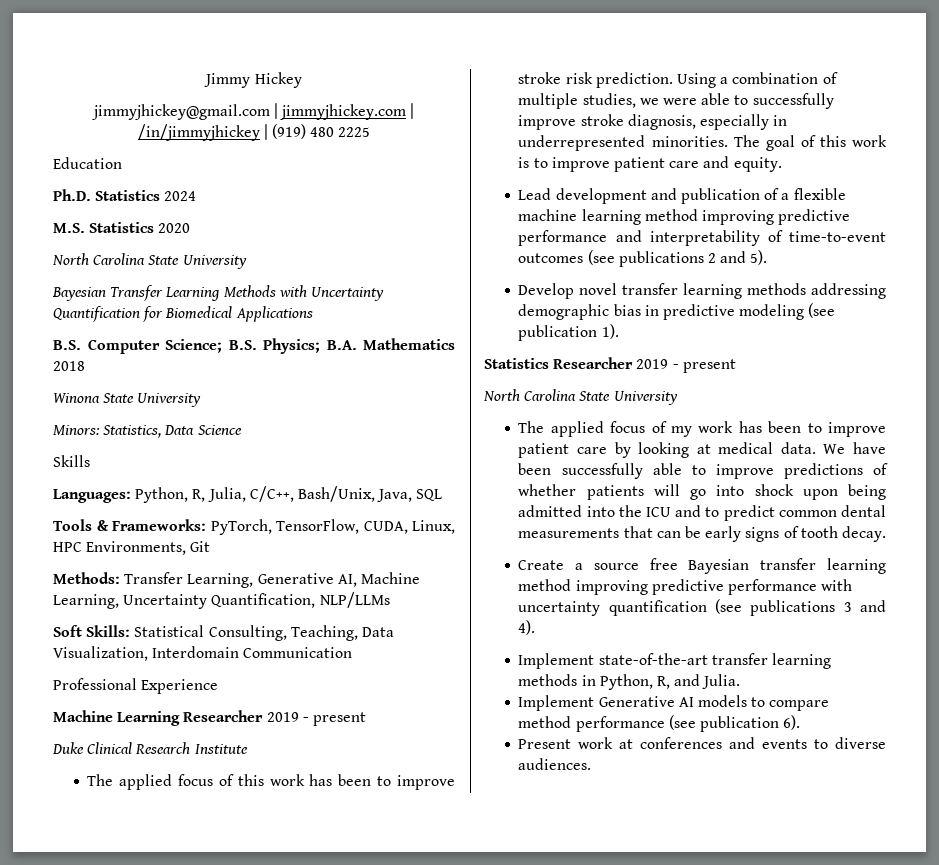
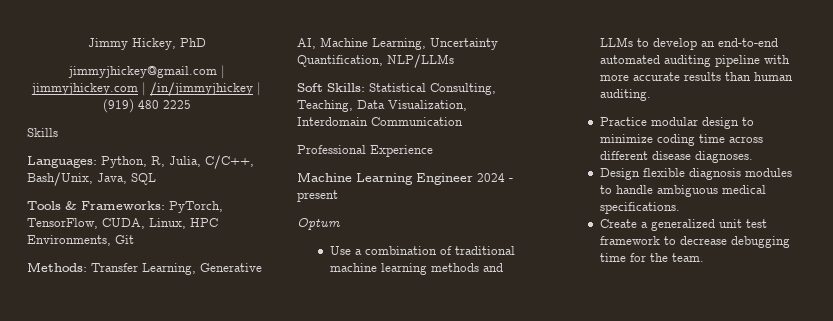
[254,72,302,88] Hickey -> [131,38,206,50] Hickey, PhD
[53,157,122,169] [53,189,197,201] [53,222,191,233] [52,253,247,269] [52,285,384,301] [53,306,313,322] [53,338,455,354] [53,361,85,371] [53,393,202,407] [53,425,242,438] // Education // Ph.D. Statistics 2024 // M.S. Statistics 2020 // North Carolina State University // Bayesian Transfer Learning Methods with Uncertainty Quantification for Biomedical Applications // B.S. Computer Science; B.S. Physics; B.A. Mathematics 2018 // Winona State University // Minors: Statistics, Data Science -> (191, 104) none
[183,710,366,726] [52,742,248,754] [87,774,456,790] [518,72,838,88] [518,93,834,109] [518,114,788,130] [518,135,887,151] [518,156,782,172] [518,188,846,204] [518,209,851,225] [518,230,886,246] [518,250,768,267] [518,283,886,299] [518,303,836,320] [518,324,619,341] [484,357,736,373] [483,389,678,405] [518,421,886,437] [518,442,886,458] [518,463,888,479] [518,484,886,500] [518,505,886,521] [518,526,886,542] [518,558,886,574] [518,579,853,595] [518,599,886,616] [518,620,536,635] [518,653,832,669] [518,674,741,690] [518,695,830,711] [518,715,801,732] [518,737,886,749] [518,758,592,770] Researcher 2019 - present // Duke Clinical Research Institute // The applied focus of this work has been to improve stroke risk prediction. Using a combination of multiple studies, we were able to successfully improve stroke diagnosis, especially in underrepresented minorities. The goal of this work is to improve patient care and equity. // Lead development and publication of a flexible machine learning method improving predictive performance and interpretability of time-to-event outcomes (see publications 2 and 5). // Develop novel transfer learning methods addressing demographic bias in predictive modeling (see publication 1). // Statistics Researcher 2019 - present // North Carolina State University // The applied focus of my work has been to improve patient care by looking at medical data. We have been successfully able to improve predictions of whether patients will go into shock upon being admitted into the ICU and to predict common dental measurements that can be early signs of tooth decay. // Create a source free Bayesian transfer learning method improving predictive performance with uncertainty quantification (see publications 3 and 4). // Implement state-of-the-art transfer learning methods in Python, R, and Julia. // Implement Generative AI models to compare method performance (see publication 6). // Present work at conferences and events to diverse audiences. -> [416,173,513,185] [297,190,338,202] [297,218,340,230] [329,246,515,255] [329,263,503,275] [599,37,778,50] [599,55,790,67] [599,72,793,81] [599,89,651,101] [599,117,754,129] [599,134,763,146] [599,151,753,163] [599,168,792,180] [599,185,766,197] [599,202,680,214] [599,219,767,231] [599,236,790,248] [599,253,704,262] Engineer 2024 - present // Optum // Use a combination of traditional machine learning methods and LLMs to develop an end-to-end automated auditing pipeline with more accurate results than human auditing. // Practice modular design to minimize coding time across different disease diagnoses. // Design flexible diagnosis modules to handle ambiguous medical specifications. // Create a generalized unit test framework to decrease debugging time for the team.

